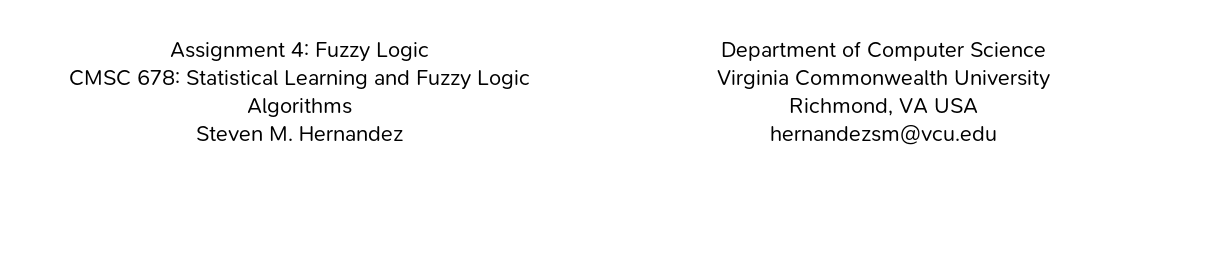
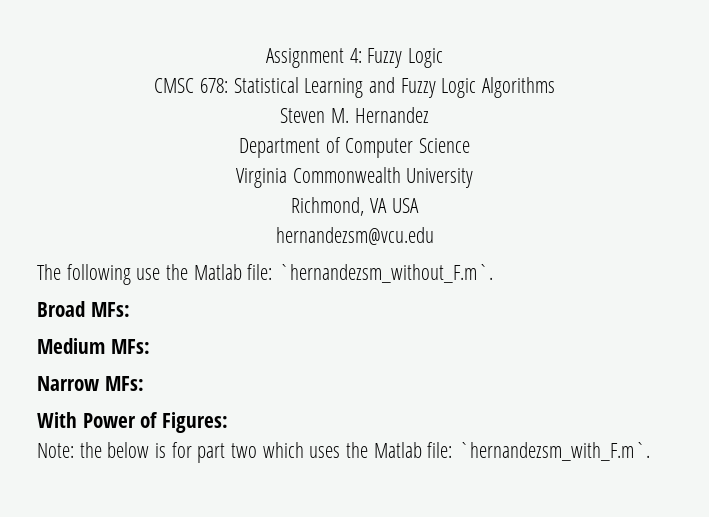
(997, 135) none -> [37,264,494,285] [37,301,130,317] [37,338,150,354] [37,376,144,391] [37,412,229,433] [37,442,651,463] // The following use the Matlab file: `hernandezsm_without_F.m`. // Broad MFs: // Medium MFs: // Narrow MFs: // With Power of Figures: // Note: the below is for part two which uses the Matlab file: `hernandezsm_with_F.m`.

